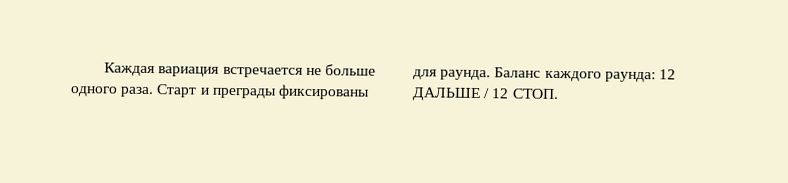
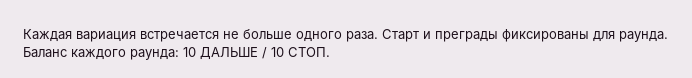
[658,69,676,80] 12 -> [183,47,196,57] 10
[491,88,510,99] 12 -> [271,47,284,57] 10

